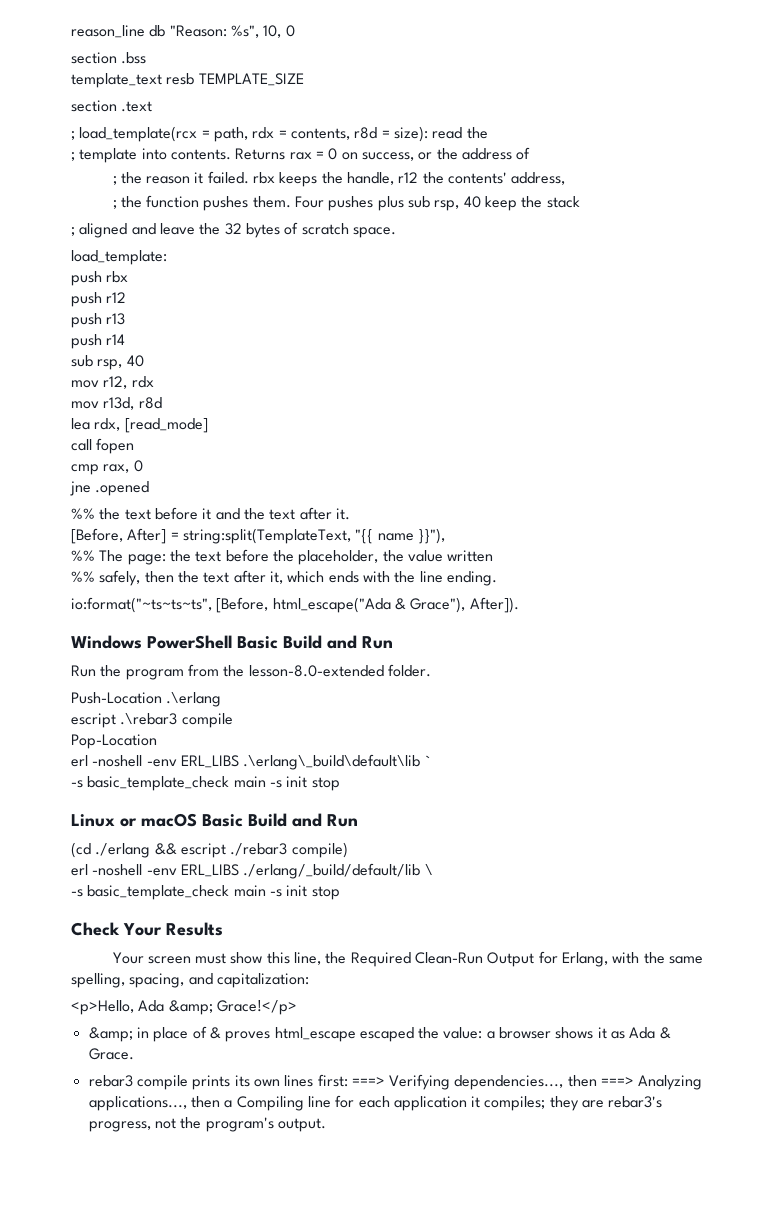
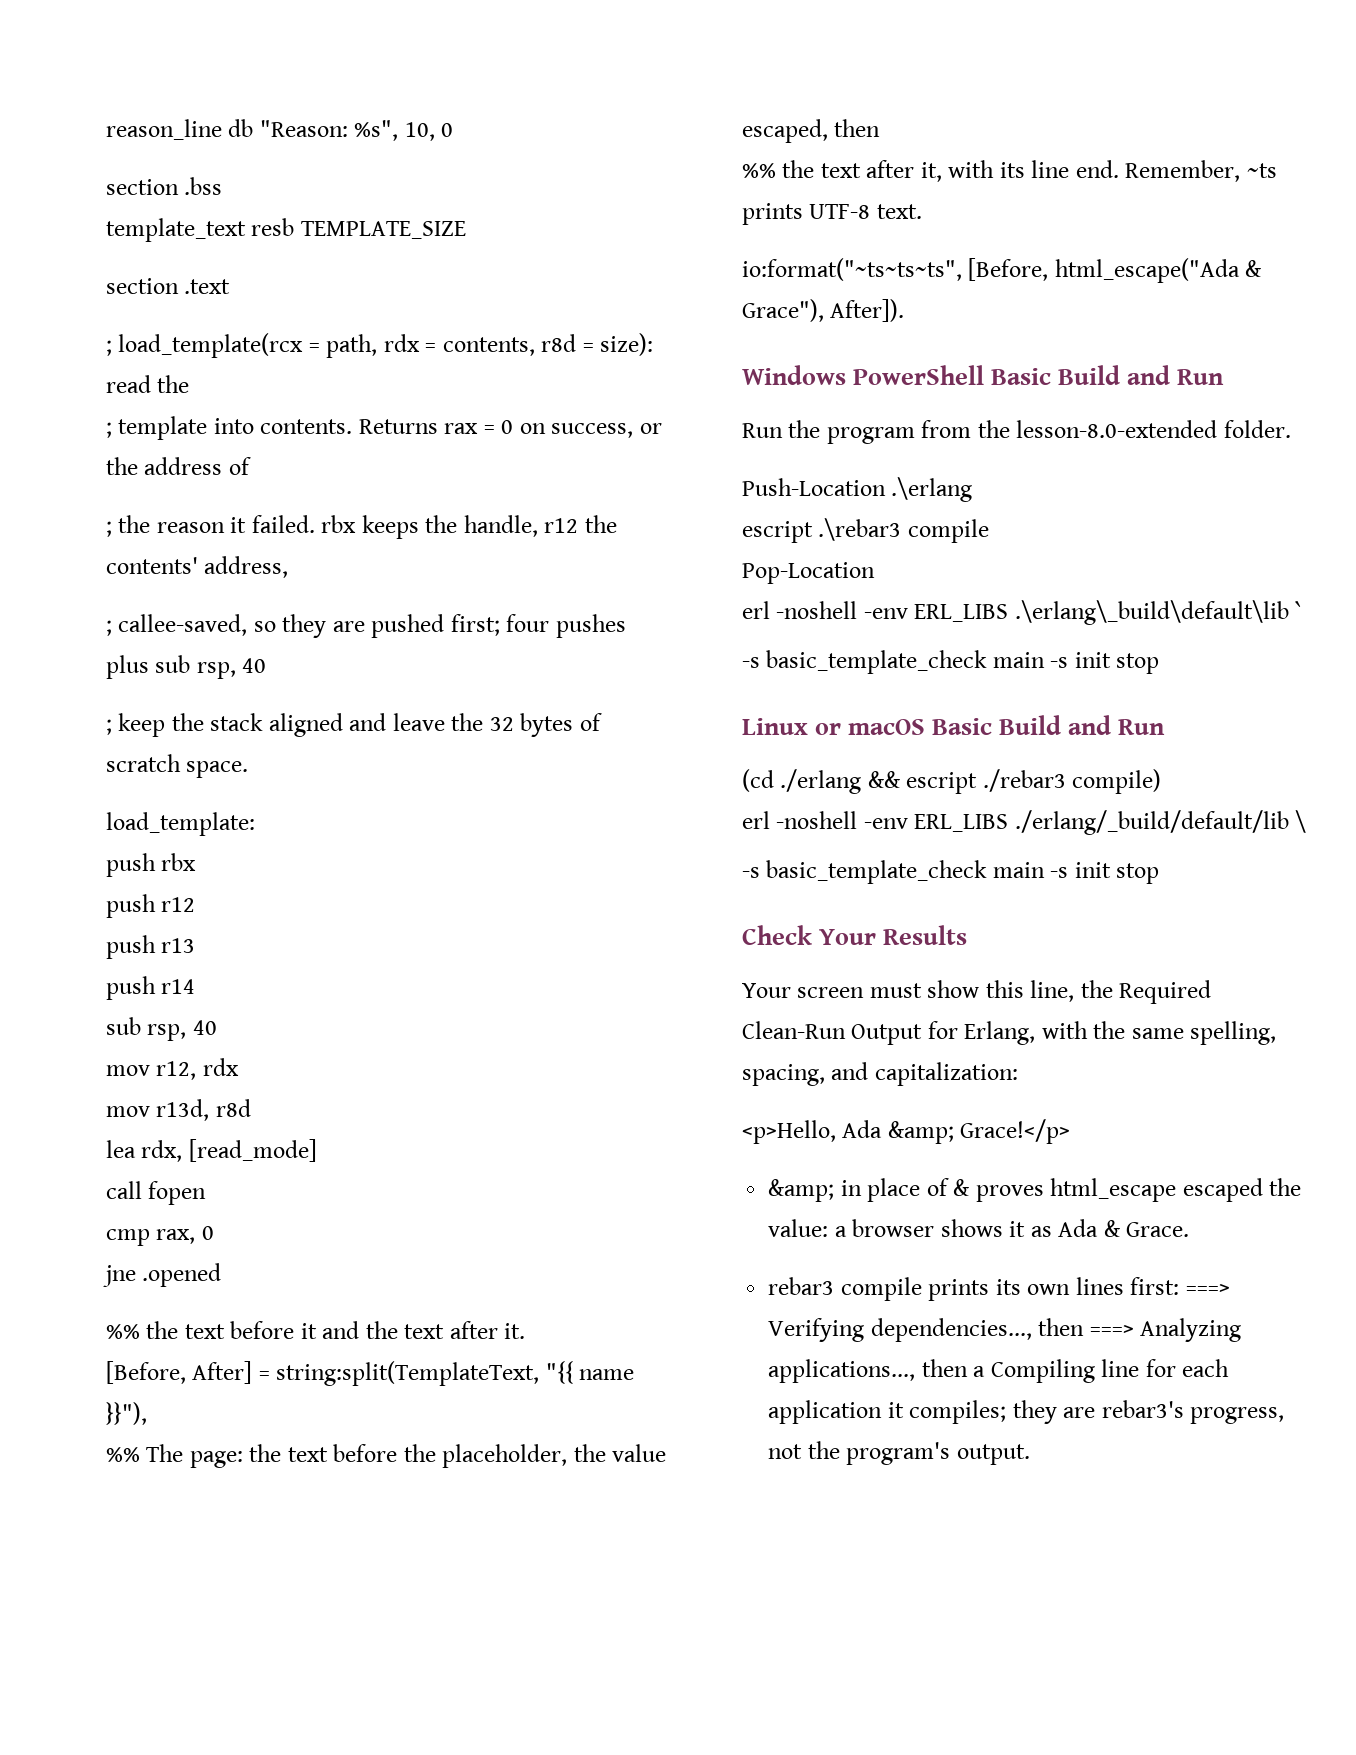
[120,195,325,211] the function pushes them. Four -> [118,614,550,638] callee-saved, so they are pushed first; four
(481, 202) none -> [106,719,112,735] // ;
[71,227,75,236] // ; -> (264, 722) none
[447,550,494,562] [71,570,174,586] written // %% safely, then -> [742,119,881,143] [742,163,776,178] escaped, then // %%
[287,571,497,586] which ends with the line ending. -> [948,160,1277,182] [742,203,922,225] with its line end. Remember, ~ts prints UTF-8 text.

